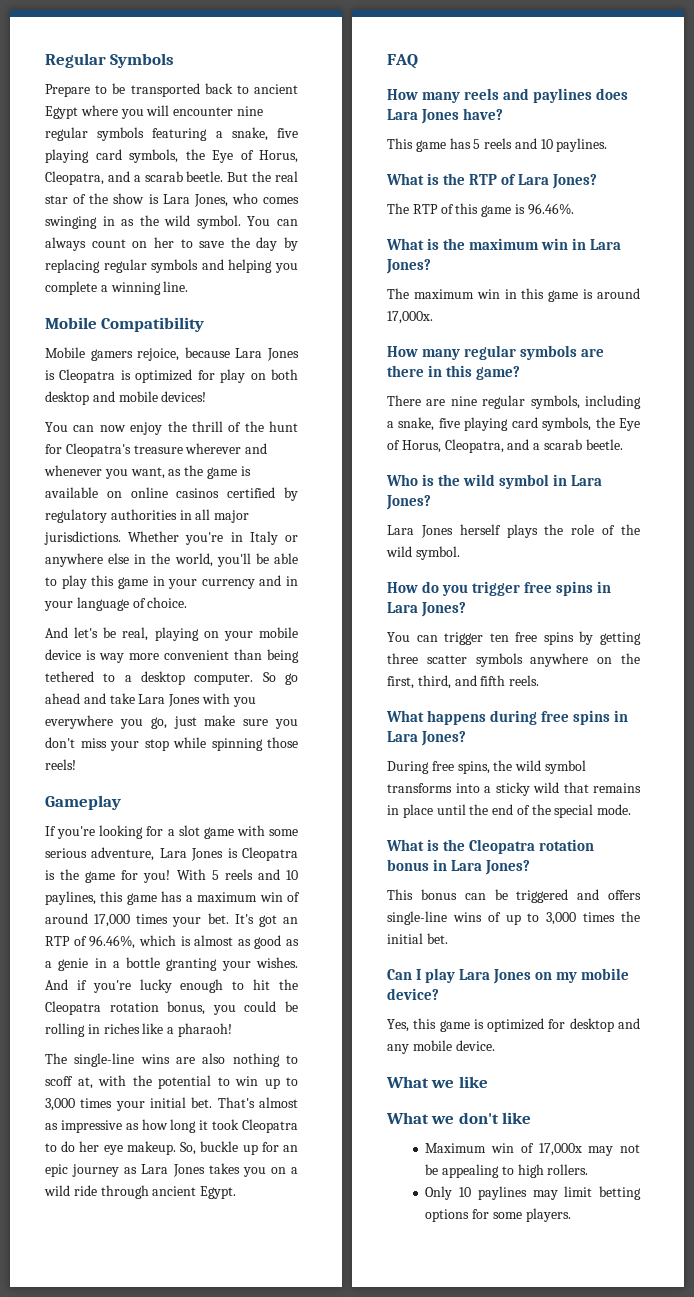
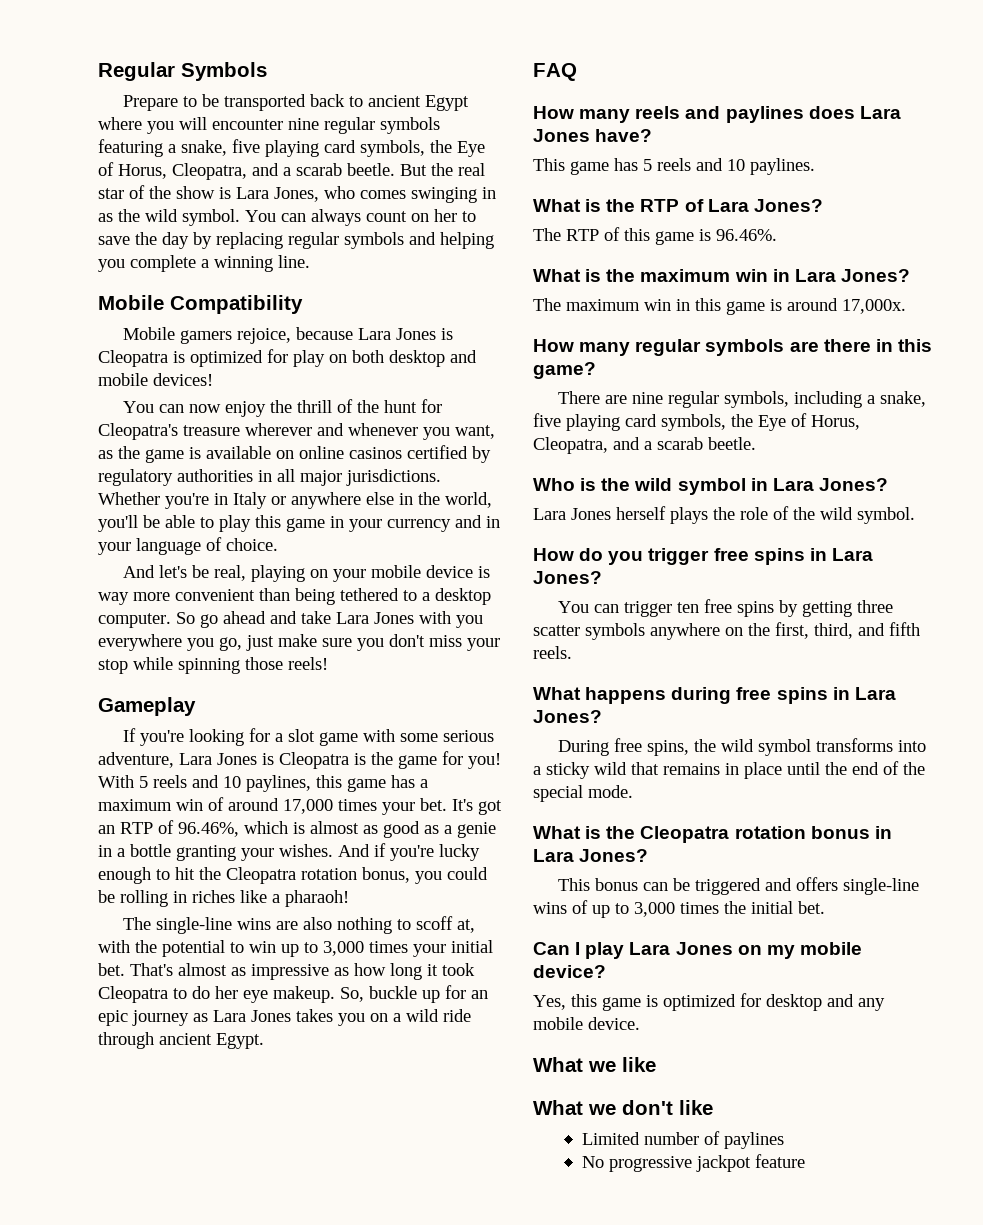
[425,1143,640,1156] [425,1164,589,1178] [425,1186,641,1200] [425,1208,571,1222] Maximum win of 17,000x may not be appealing to high rollers. // Only 10 paylines may limit betting options for some players. -> [581,1131,784,1149] [581,1154,805,1172] Limited number of paylines // No progressive jackpot feature

